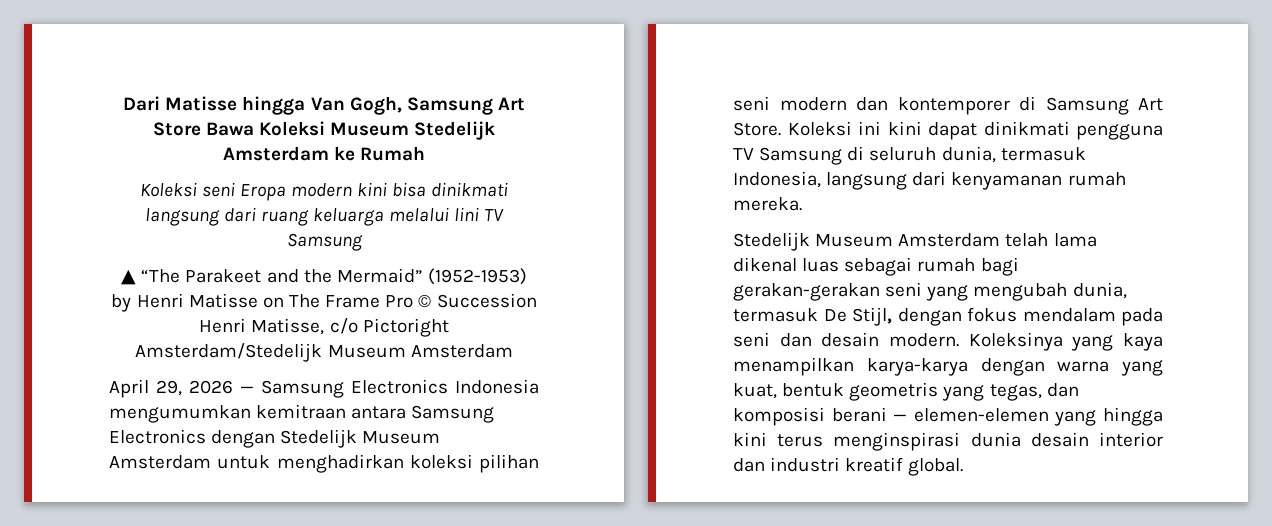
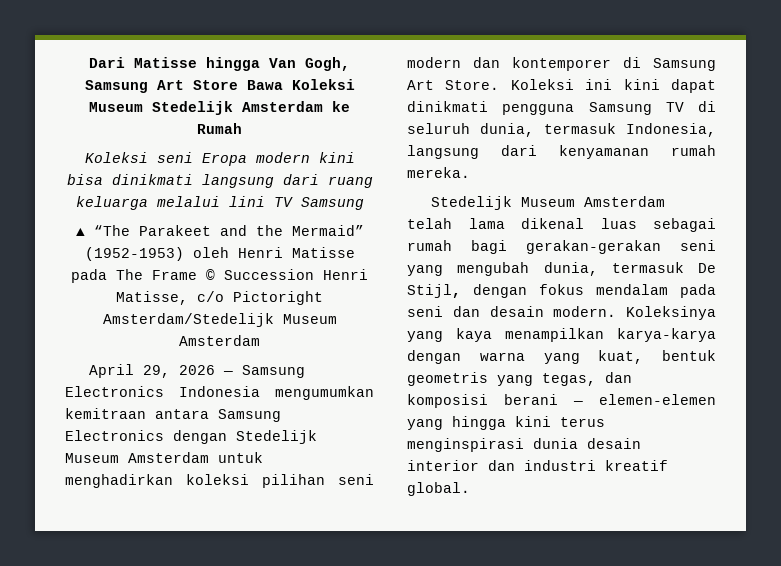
[111,294,132,312] by -> [192,247,229,258] oleh
[262,297,284,308] on -> [71,269,107,283] pada
[385,295,414,308] Pro -> (197, 275) none
[733,147,843,165] TV Samsung -> [588,102,684,115] Samsung TV

